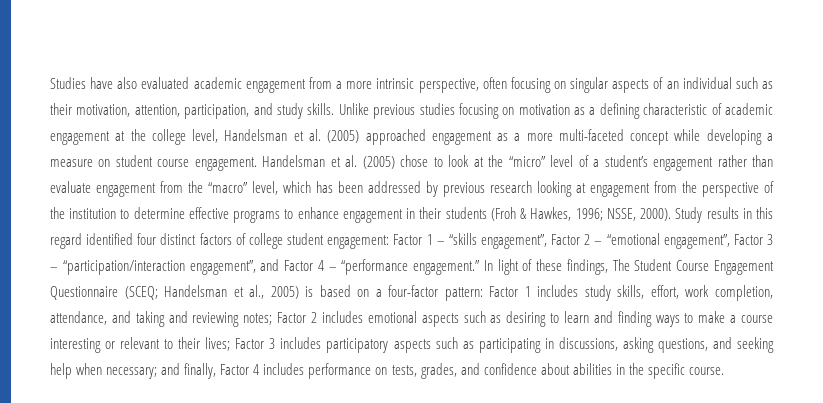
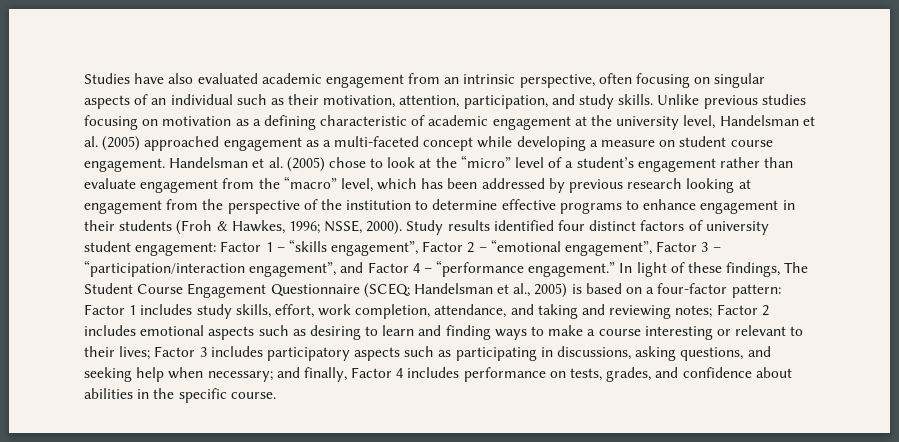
[336,81,373,89] a more -> [444,77,460,84] an
[151,129,186,145] college -> [616,116,680,130] university
[526,133,553,141] more -> (331, 143) none
[742,207,773,219] [50,233,82,249] in this regard -> (490, 225) none
[248,233,283,249] college -> [705,221,769,235] university

